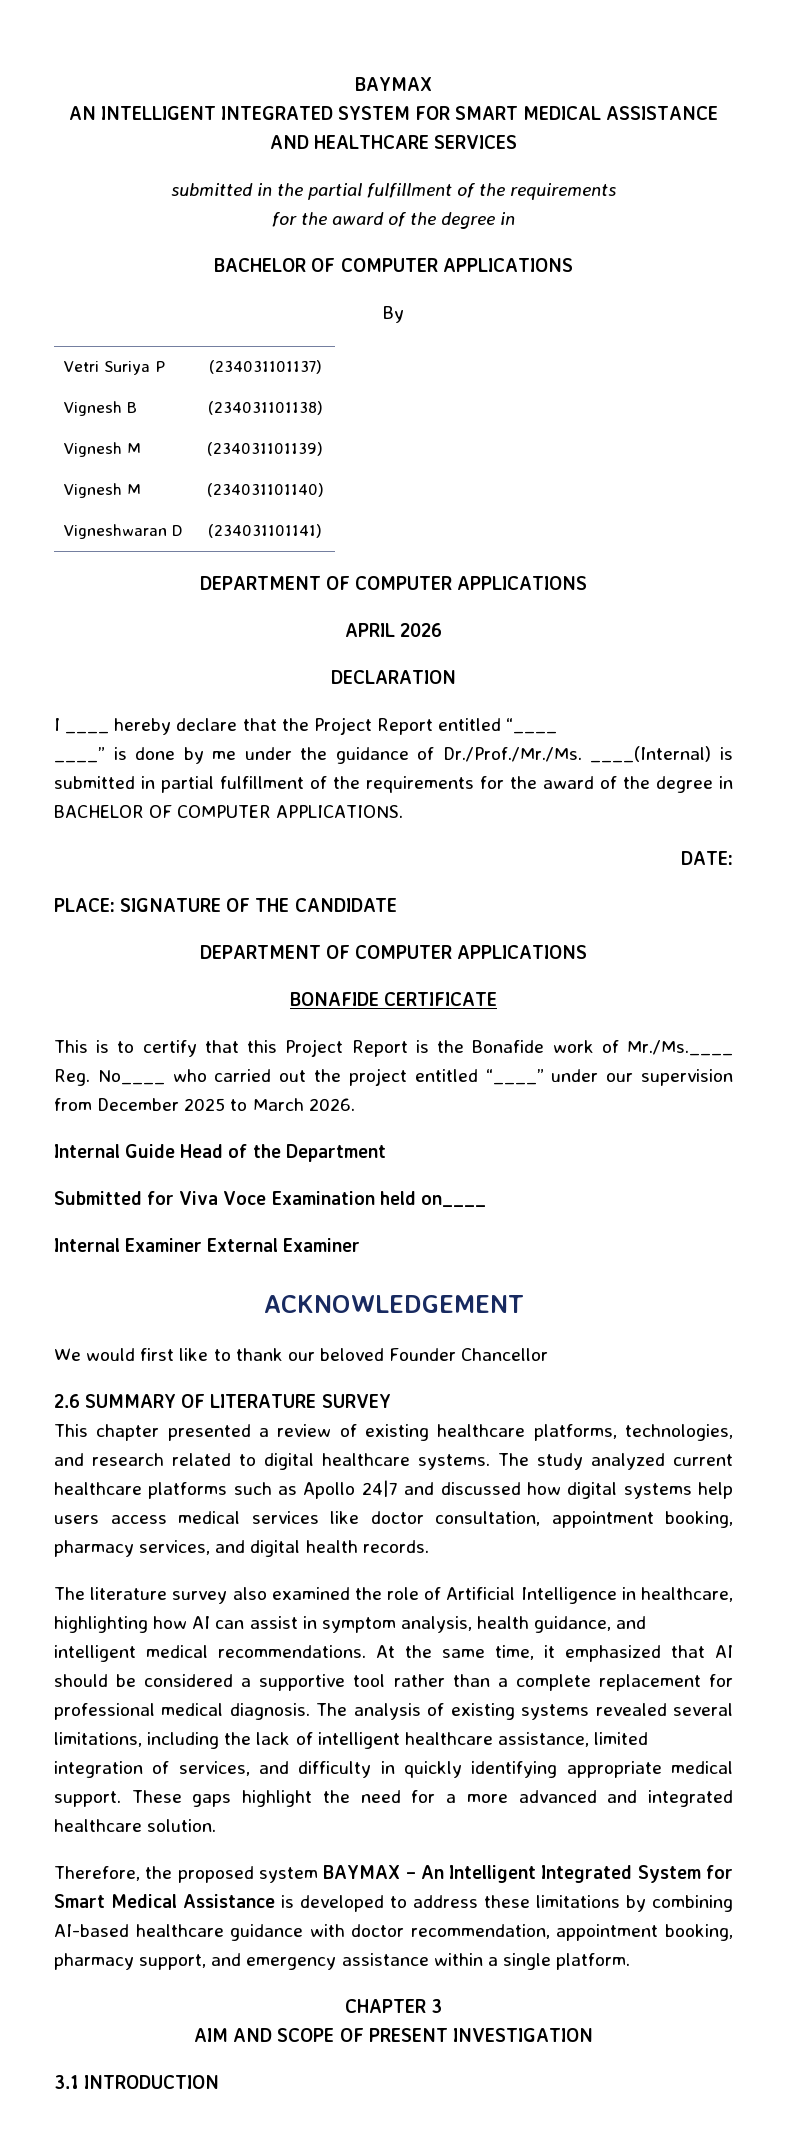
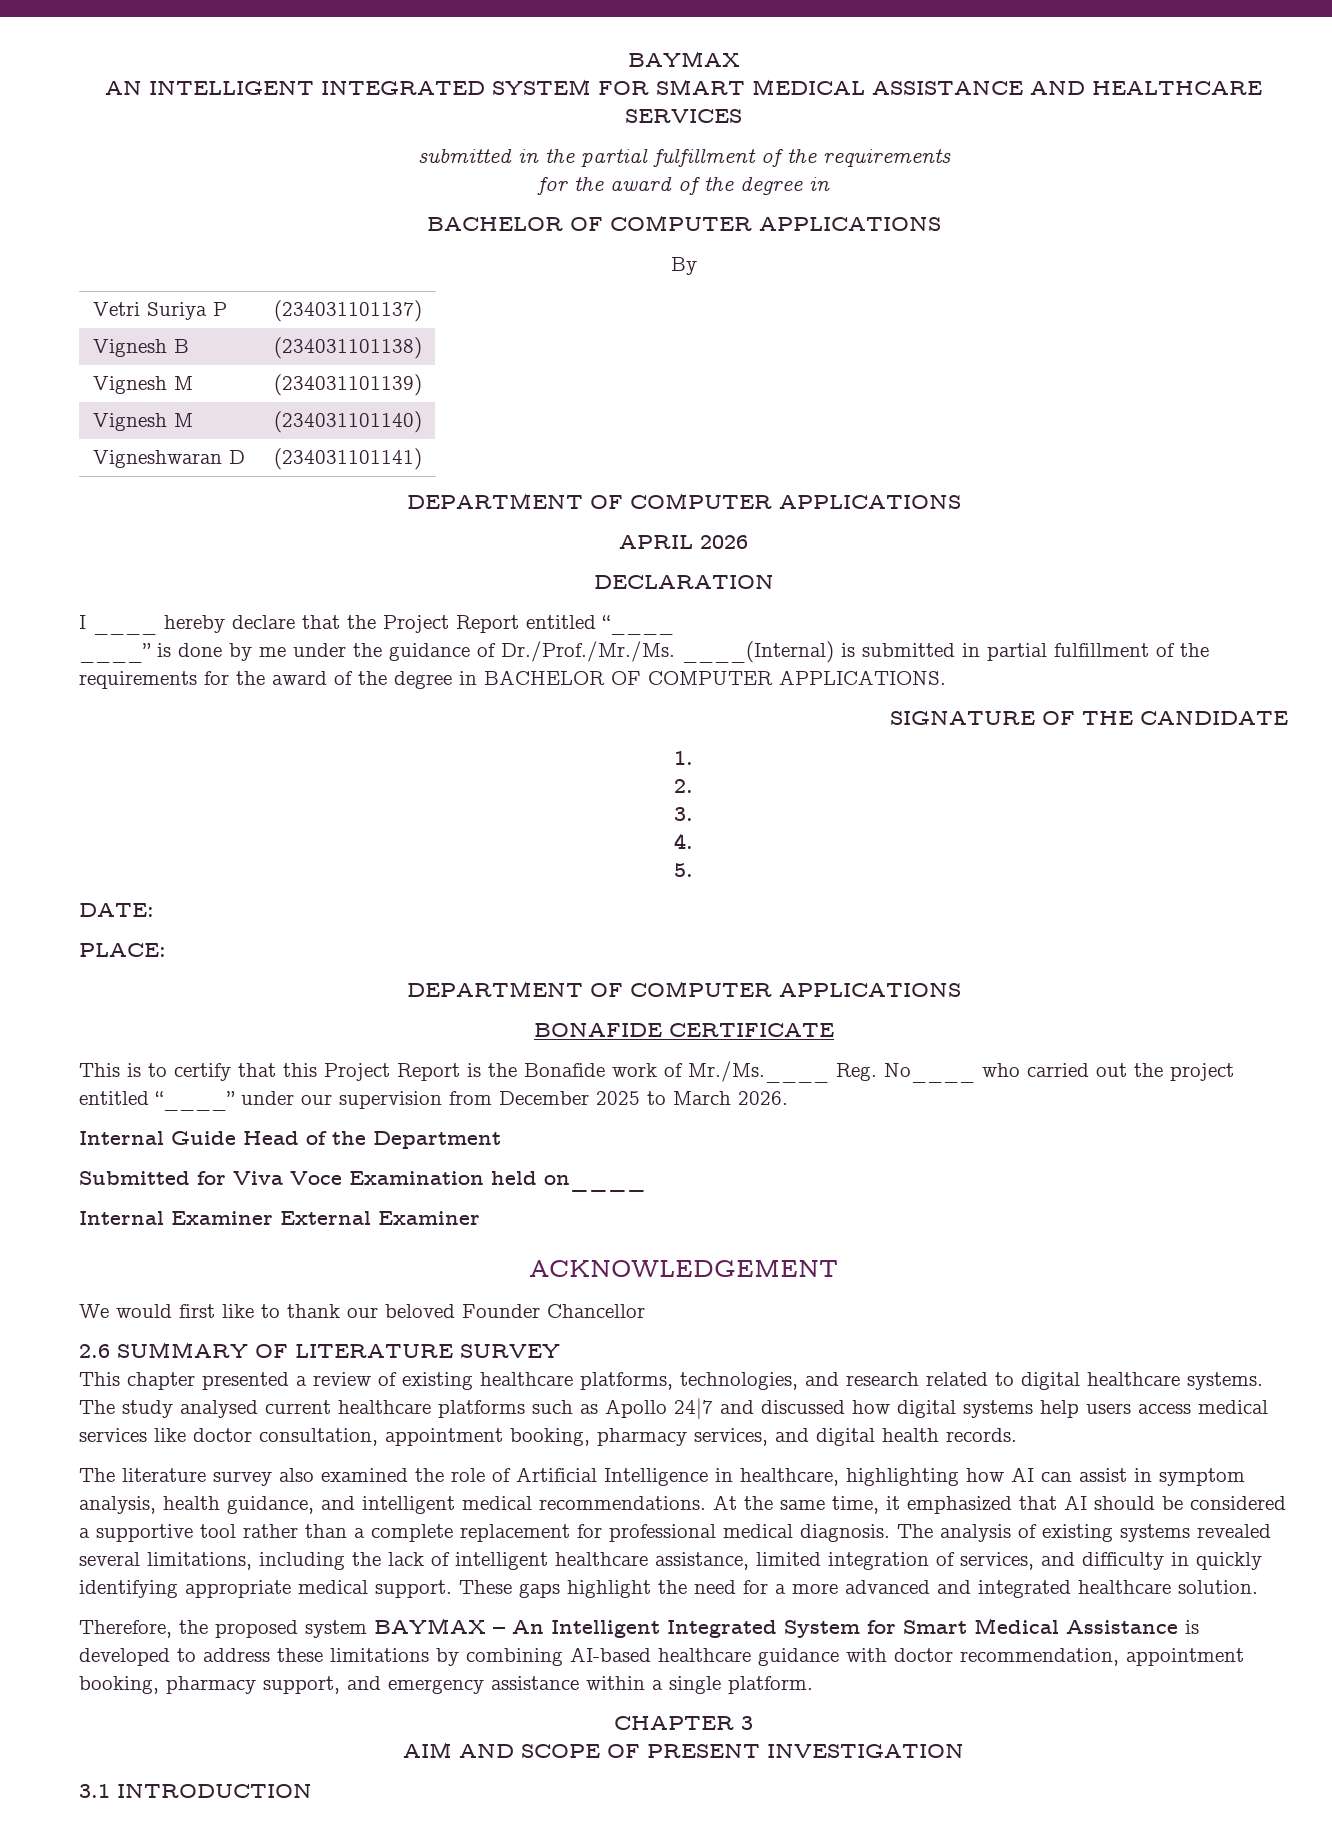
[681,851,734,865] [54,898,115,912] DATE: // PLACE: -> (946, 677) none
(398, 905) none -> [674,751,693,765] [674,779,693,793] [674,807,693,821] [674,833,693,849] [674,863,693,877] [79,903,154,917] [79,943,166,957] // 1. // 2. // 3. // 4. // 5. // DATE: // PLACE:
[591,1453,665,1470] analyzed -> [180,1400,258,1418] analysed

